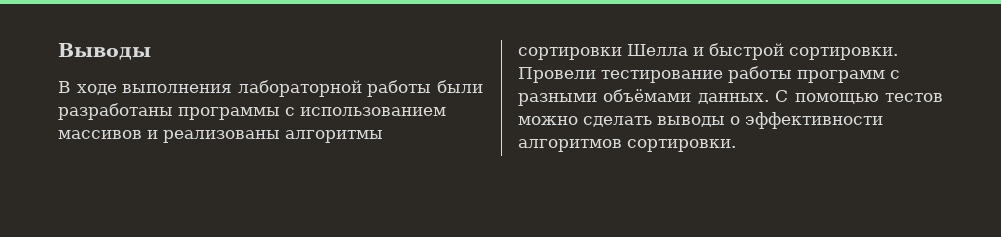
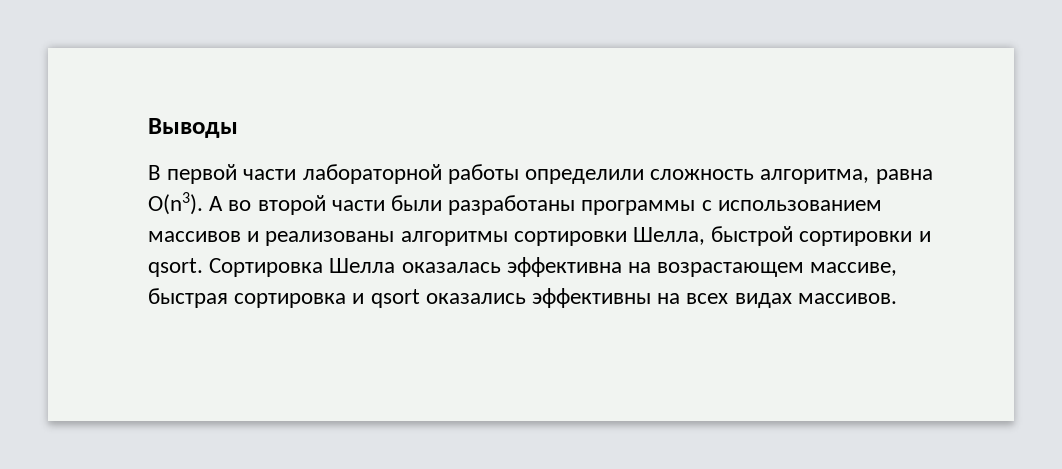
[76,80,432,97] ходе выполнения лабораторной работы -> [167,164,933,184] [148,192,385,215] первой части лабораторной работы определили сложность алгоритма, равна O(n3). А во второй части
[627,43,898,60] [518,66,900,83] [518,89,943,106] [518,112,883,129] [518,139,736,152] Шелла и быстрой сортировки. Провели тестирование работы программ с разными объёмами данных. С помощью тестов можно сделать выводы о эффективности алгоритмов сортировки. -> [633,226,931,246] [148,257,898,277] [148,288,897,308] Шелла, быстрой сортировки и qsort. Сортировка Шелла оказалась эффективна на возрастающем массиве, быстрая сортировка и qsort оказались эффективны на всех видах массивов.

